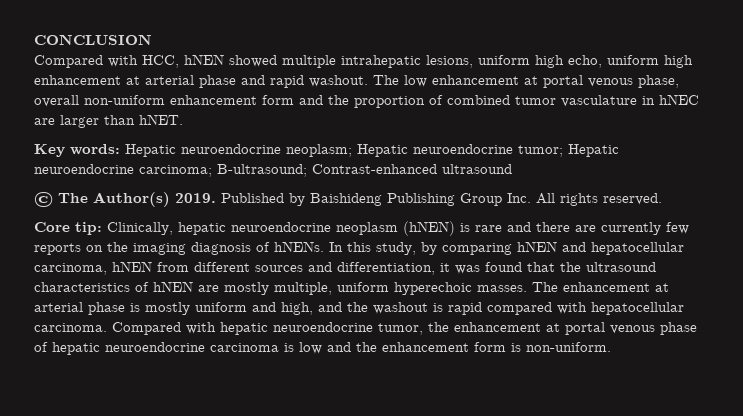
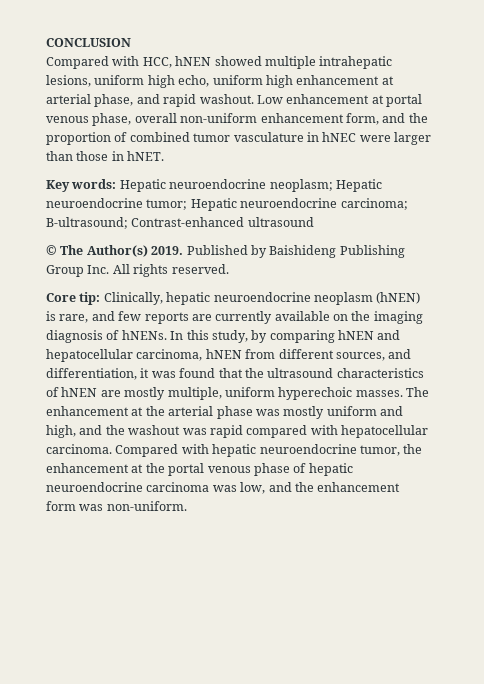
[199,75,236,88] phase -> [94,94,134,107] phase,
[373,75,427,87] The low -> [256,95,283,104] Low
[262,95,294,105] form -> [345,113,379,125] form,
[34,118,55,125] are -> [359,135,391,142] were
(135, 120) none -> [76,151,124,161] those in
[475,222,689,235] [34,243,81,255] rare and there are currently few reports -> [59,311,330,324] rare, and few reports are currently available
[255,265,303,272] sources -> [335,352,385,361] sources,
[34,302,140,315] arterial phase is -> [145,406,280,419] the arterial phase was
[433,303,443,312] is -> [182,428,207,435] was
(560, 327) none -> [145,463,165,473] the
[284,342,322,354] is low -> [212,482,266,494] was low,
[511,343,521,352] is -> [79,504,104,511] was

